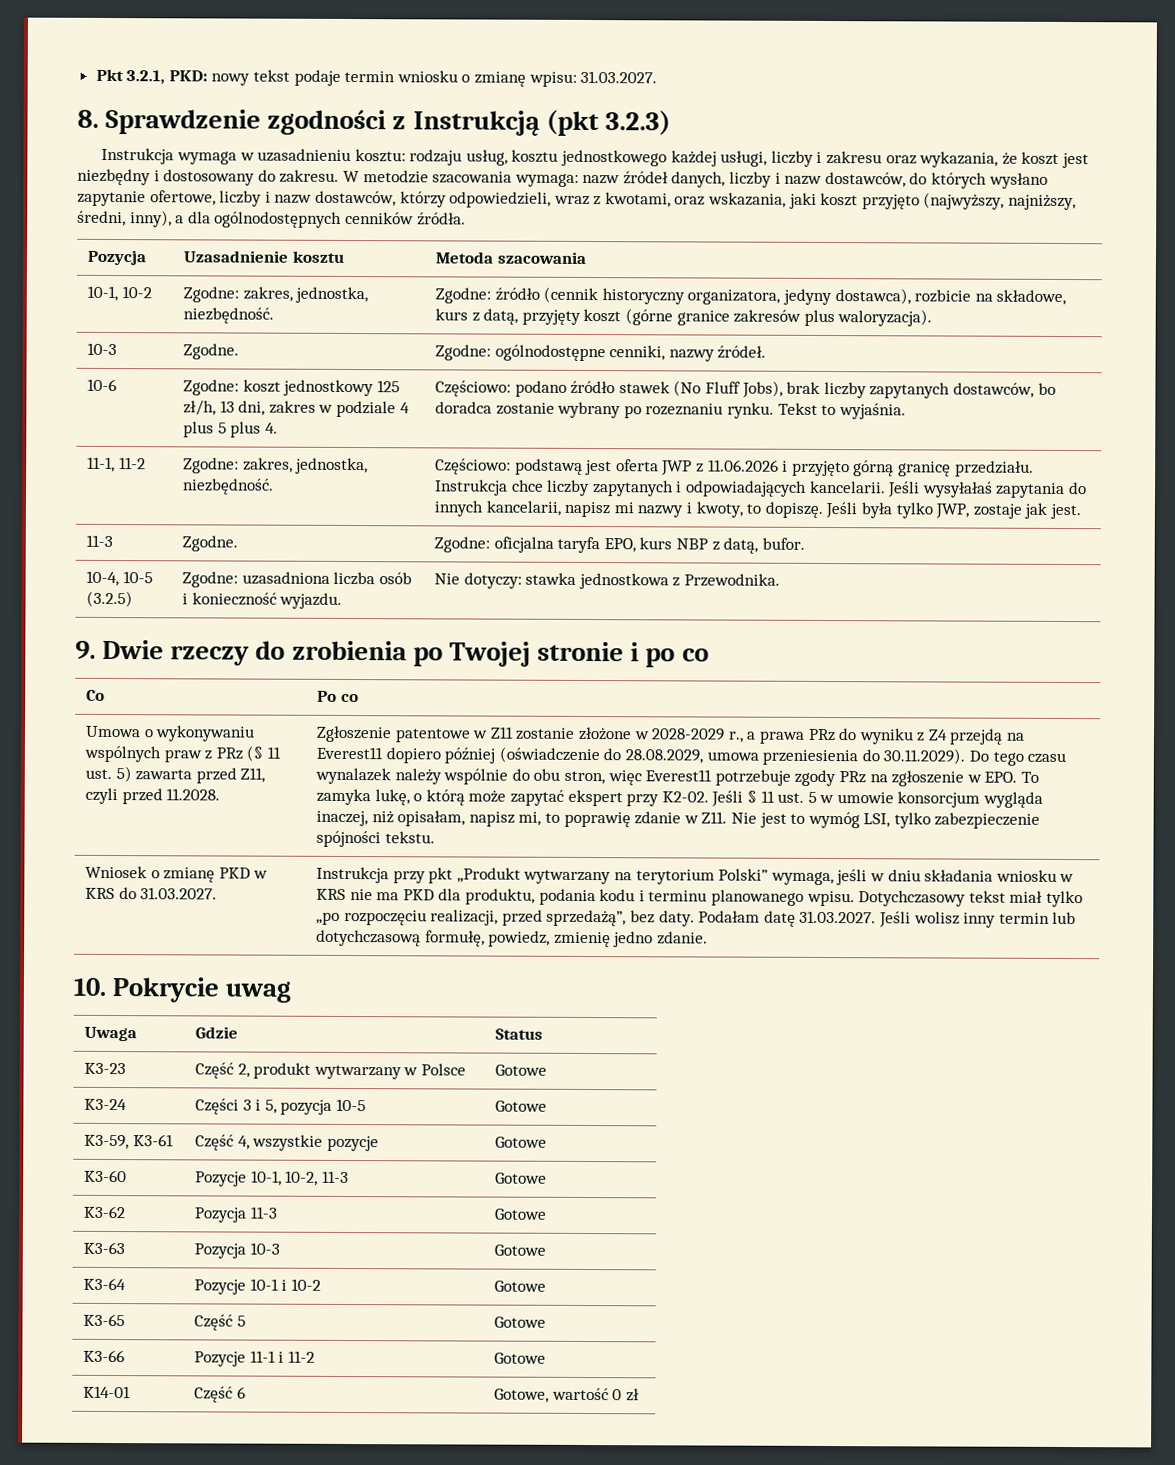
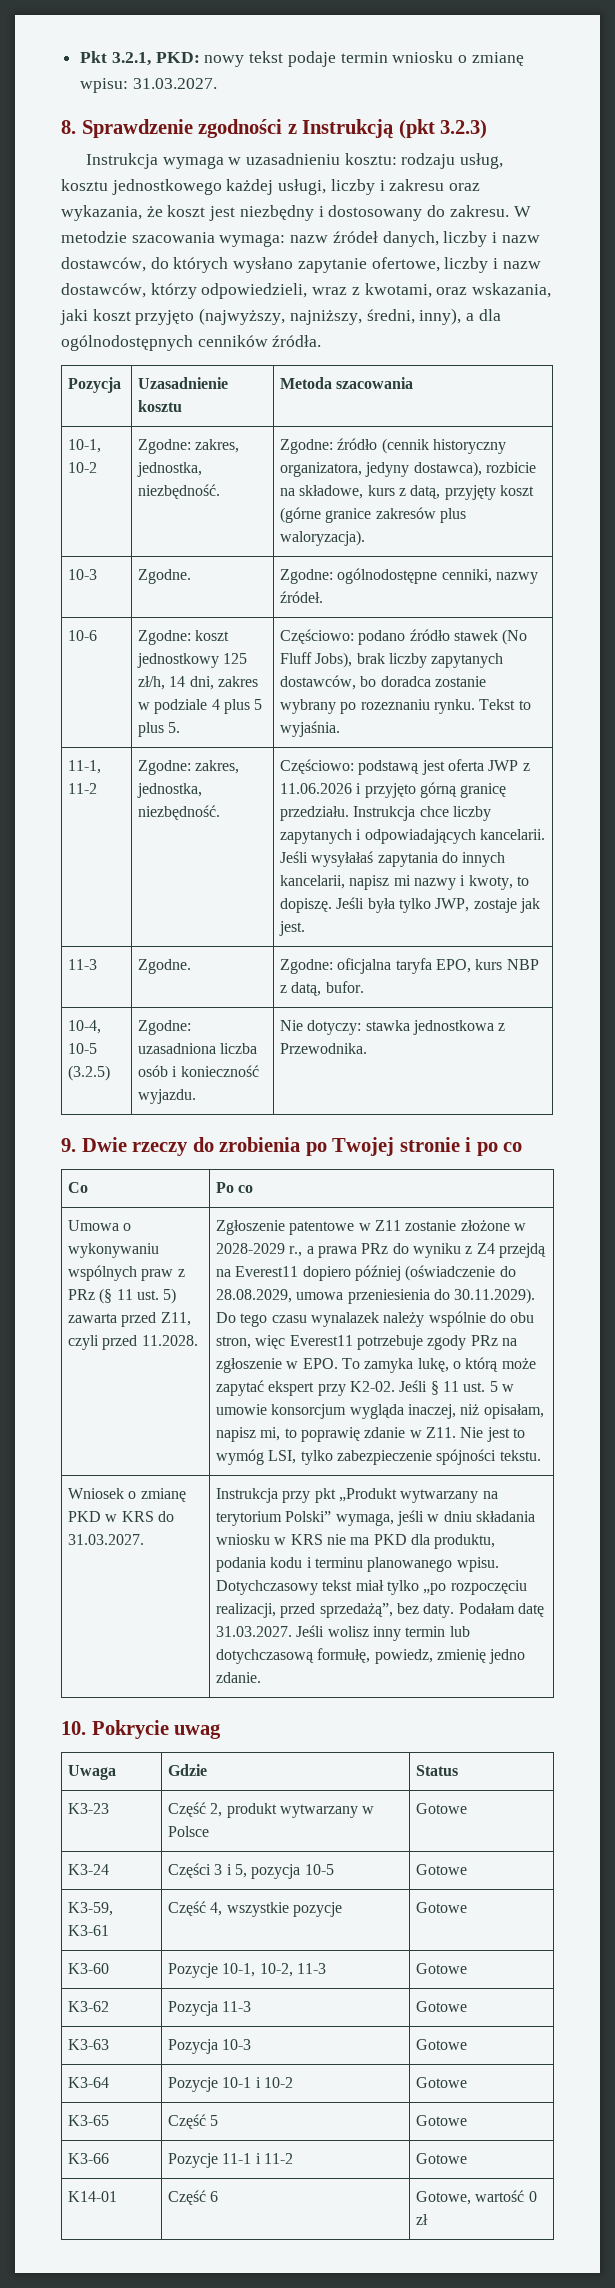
[219,400,235,413] 13 -> [169,676,186,687] 14
[264,422,278,434] 4. -> [168,722,181,733] 5.

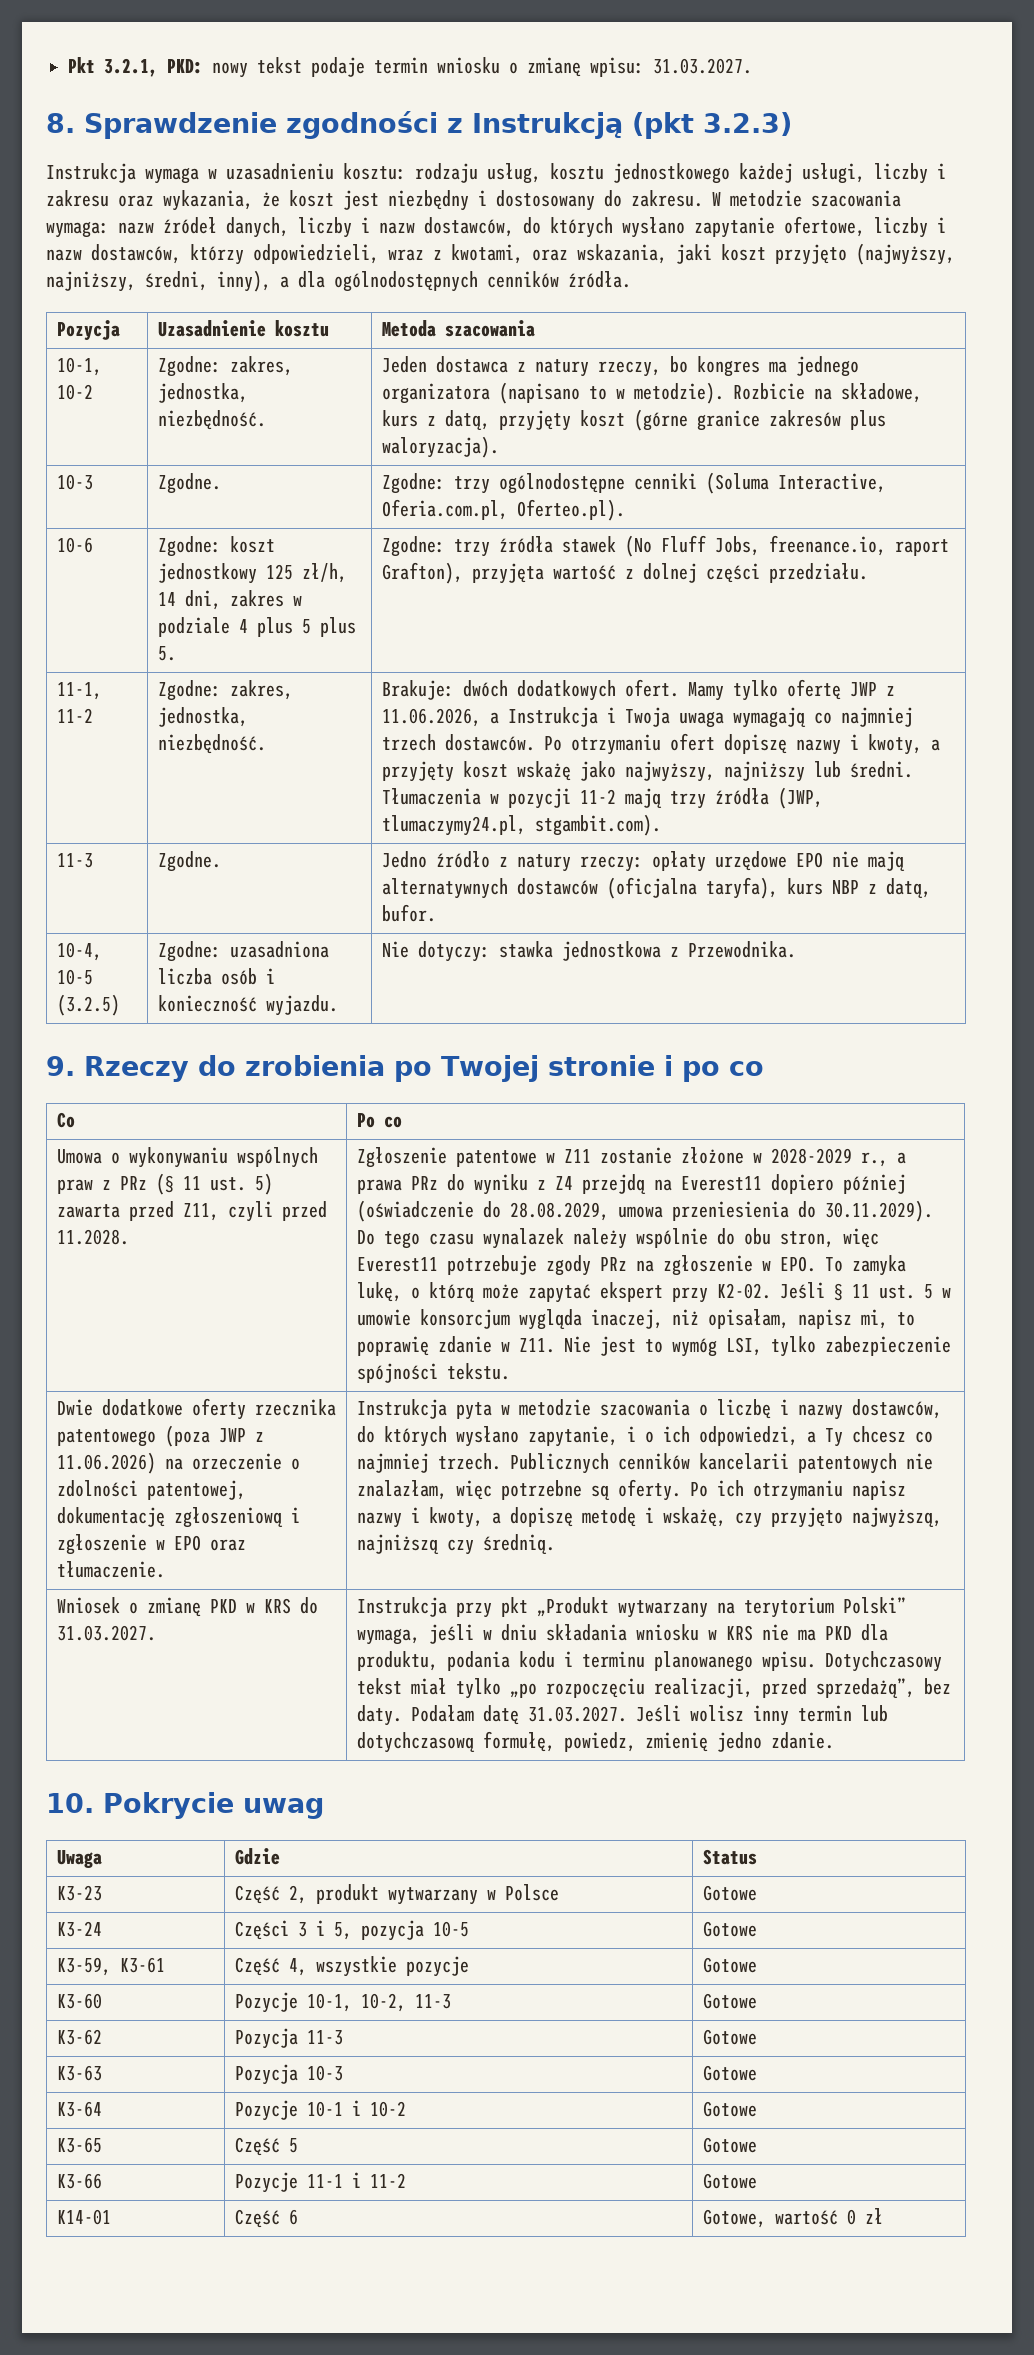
[280,438,507,454] [280,461,537,477] Zgodne: źródło (cennik historyczny organizatora, jedyny dostawca), rozbicie -> [381,356,859,377] [381,382,805,404] Jeden dostawca z natury rzeczy, bo kongres ma jednego organizatora (napisano to w metodzie). Rozbicie
[337,568,539,584] [280,591,324,603] ogólnodostępne cenniki, nazwy źródeł. -> [453,472,886,494] [381,499,625,521] trzy ogólnodostępne cenniki (Soluma Interactive, Oferia.com.pl, Oferteo.pl).
[280,629,528,645] [280,652,504,668] [280,675,487,690] [280,699,531,714] [280,721,341,737] Częściowo: podano źródło stawek (No Fluff Jobs), brak liczby zapytanych dostawców, bo doradca zostanie wybrany po rozeznaniu rynku. Tekst to wyjaśnia. -> [381,535,949,557] [381,562,868,584] Zgodne: trzy źródła stawek (No Fluff Jobs, freenance.io, raport Grafton), przyjęta wartość z dolnej części przedziału.
[280,759,530,775] [280,782,507,798] [280,806,492,821] [280,829,546,844] [280,851,506,867] [280,875,530,890] [280,897,541,913] [279,921,306,936] [68,959,98,970] [138,959,192,974] [280,958,472,974] Częściowo: podstawą jest oferta JWP z 11.06.2026 i przyjęto górną granicę przedziału. Instrukcja chce liczby zapytanych i odpowiadających kancelarii. Jeśli wysyłałaś zapytania do innych kancelarii, napisz mi nazwy i kwoty, to dopiszę. Jeśli była tylko JWP, zostaje jak jest. // 11-3 | Zgodne. | Zgodne: oficjalna taryfa EPO, -> [381,679,895,701] [381,707,913,728] [381,733,940,755] [381,761,913,782] [381,787,823,809] [381,814,661,836] [56,853,93,868] [157,851,221,872] [381,851,905,872] [381,877,778,899] Brakuje: dwóch dodatkowych ofert. Mamy tylko ofertę JWP z 11.06.2026, a Instrukcja i Twoja uwaga wymagają co najmniej trzech dostawców. Po otrzymaniu ofert dopiszę nazwy i kwoty, a przyjęty koszt wskażę jako najwyższy, najniższy lub średni. Tłumaczenia w pozycji 11-2 mają trzy źródła (JWP, tlumaczymy24.pl, stgambit.com). // 11-3 | Zgodne. | Jedno źródło z natury rzeczy: opłaty urzędowe EPO nie mają alternatywnych dostawców (oficjalna taryfa),
[81,1137,189,1156] Dwie rzeczy -> [84,1056,189,1082] Rzeczy
(541, 1455) none -> [56,1398,336,1420] [56,1425,264,1447] [56,1452,300,1474] [56,1480,246,1500] [56,1507,300,1528] [56,1534,246,1555] [56,1561,165,1578] [356,1399,942,1420] [356,1426,933,1447] [356,1453,933,1474] [356,1479,906,1501] [356,1507,942,1528] [356,1534,555,1555] // Dwie dodatkowe oferty rzecznika patentowego (poza JWP z 11.06.2026) na orzeczenie o zdolności patentowej, dokumentację zgłoszeniową i zgłoszenie w EPO oraz tłumaczenie. | Instrukcja pyta w metodzie szacowania o liczbę i nazwy dostawców, do których wysłano zapytanie, i o ich odpowiedzi, a Ty chcesz co najmniej trzech. Publicznych cenników kancelarii patentowych nie znalazłam, więc potrzebne są oferty. Po ich otrzymaniu napisz nazwy i kwoty, a dopiszę metodę i wskażę, czy przyjęto najwyższą, najniższą czy średnią.

